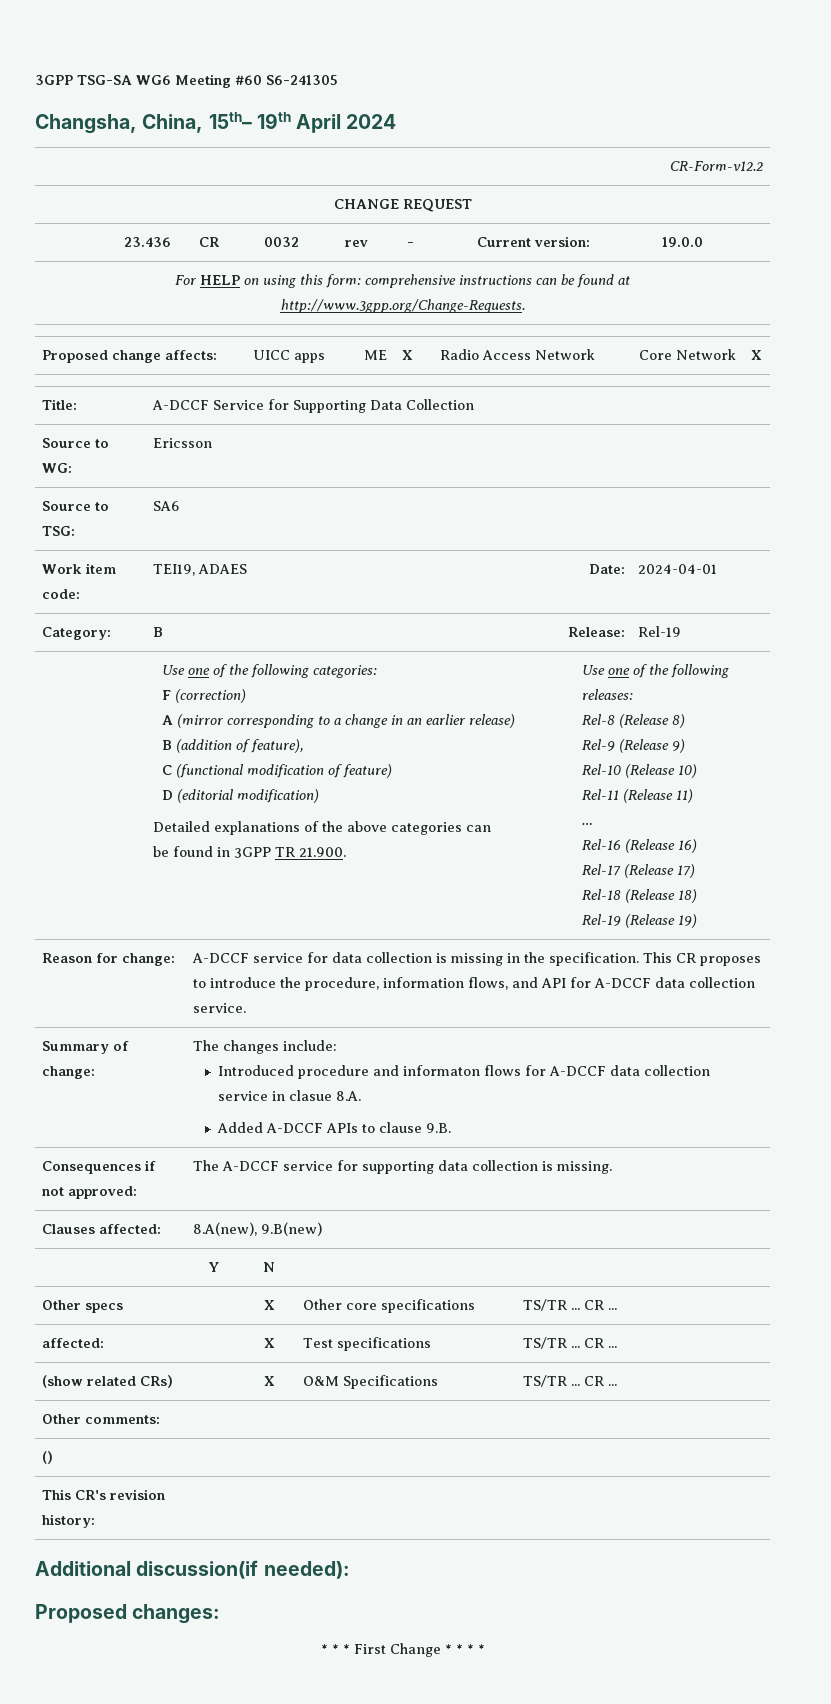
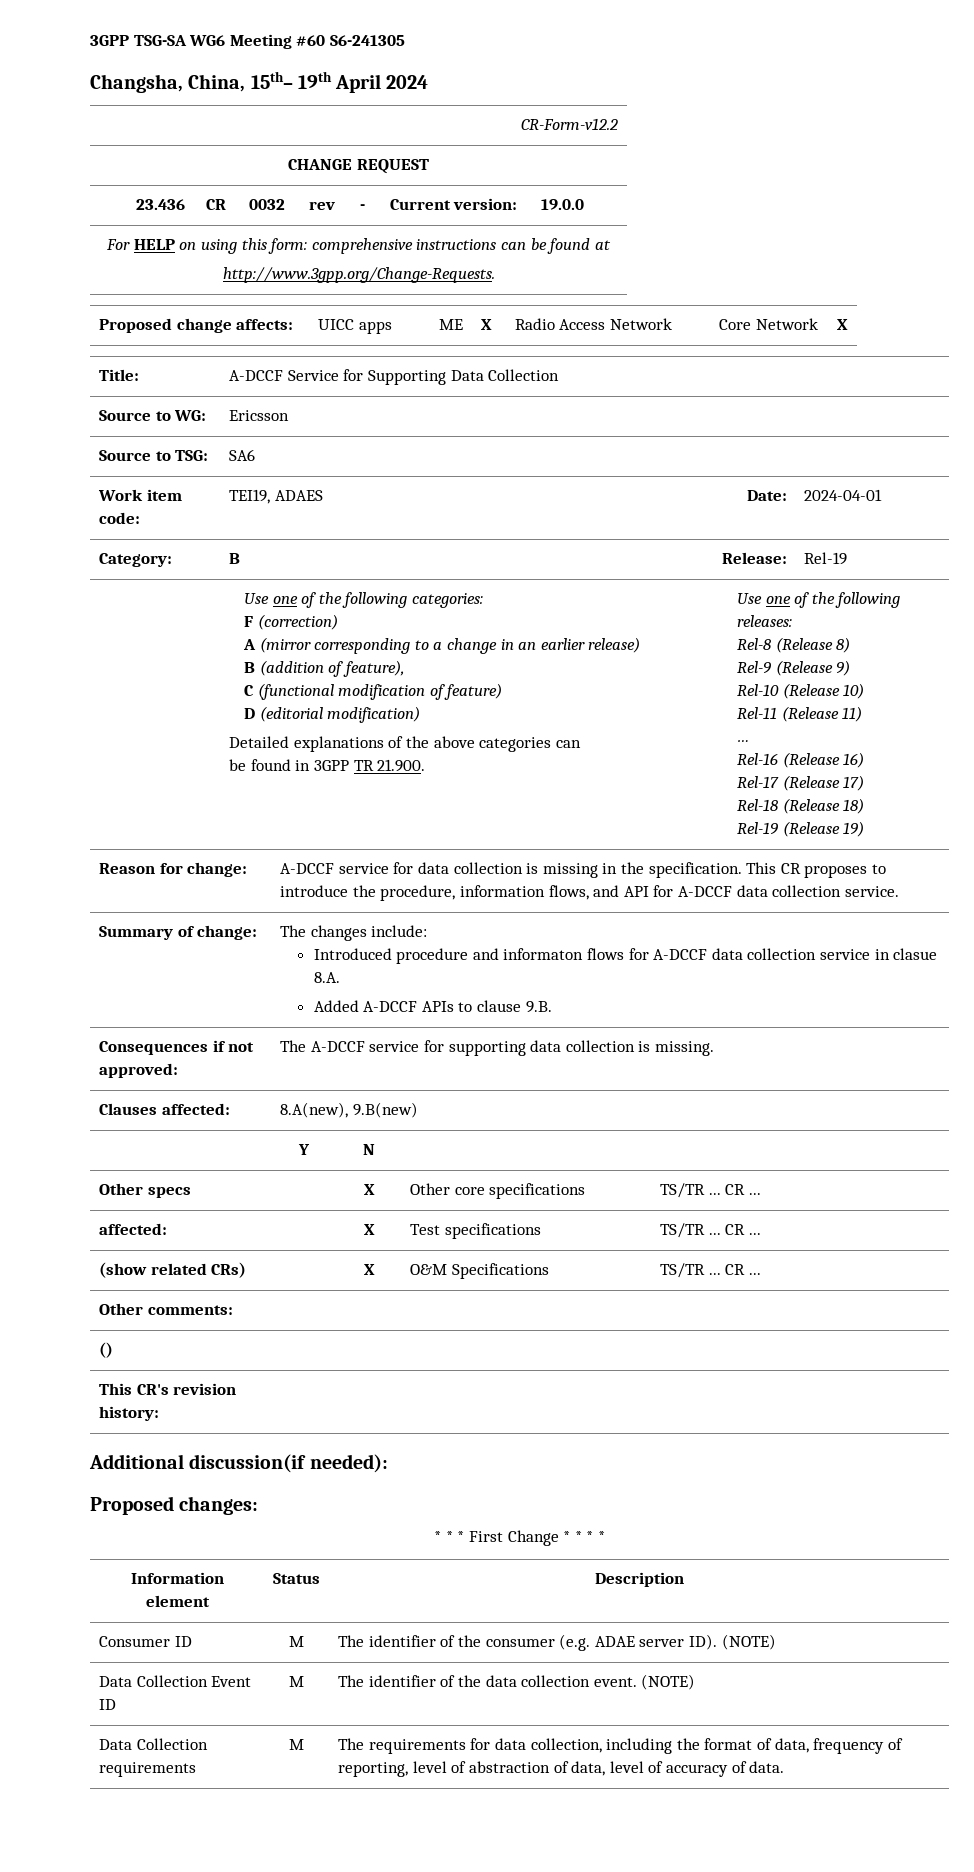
(485, 1649) none -> [130,1572,224,1584] [145,1595,210,1607] [273,1573,320,1584] [594,1572,684,1587] [99,1636,192,1647] [289,1636,304,1647] [338,1634,776,1651] [99,1675,252,1687] [99,1699,117,1710] [289,1676,304,1687] [338,1674,696,1690] [99,1738,208,1750] [99,1762,197,1777] [289,1739,304,1750] [338,1738,903,1754] [338,1761,785,1777] // Information element | Status | Description // Consumer ID | M | The identifier of the consumer (e.g. ADAE server ID). (NOTE) // Data Collection Event ID | M | The identifier of the data collection event. (NOTE) // Data Collection requirements | M | The requirements for data collection, including the format of data, frequency of reporting, level of abstraction of data, level of accuracy of data.

